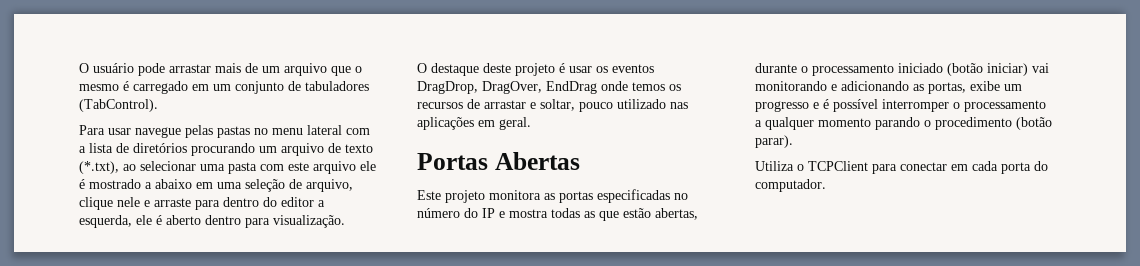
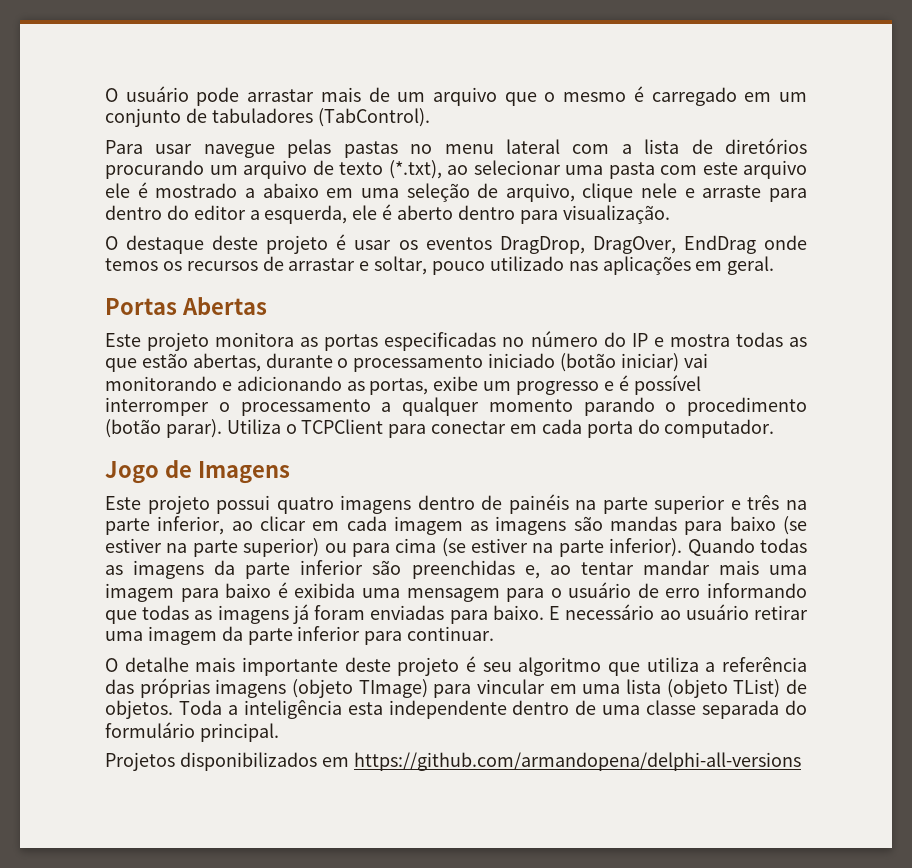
(793, 141) // -> (222, 428) none
(826, 185) none -> [105,460,290,484] [105,494,808,514] [105,516,807,535] [105,538,808,557] [105,560,808,579] [105,582,808,602] [105,604,809,624] [105,626,495,645] [105,656,808,676] [105,678,807,698] [105,700,807,719] [105,722,279,742] [105,752,801,771] // Jogo de Imagens // Este projeto possui quatro imagens dentro de painéis na parte superior e três na parte inferior, ao clicar em cada imagem as imagens são mandas para baixo (se estiver na parte superior) ou para cima (se estiver na parte inferior). Quando todas as imagens da parte inferior são preenchidas e, ao tentar mandar mais uma imagem para baixo é exibida uma mensagem para o usuário de erro informando que todas as imagens já foram enviadas para baixo. E necessário ao usuário retirar uma imagem da parte inferior para continuar. // O detalhe mais importante deste projeto é seu algoritmo que utiliza a referência das próprias imagens (objeto TImage) para vincular em uma lista (objeto TList) de objetos. Toda a inteligência esta independente dentro de uma classe separada do formulário principal. // Projetos disponibilizados em https://github.com/armandopena/delphi-all-versions

